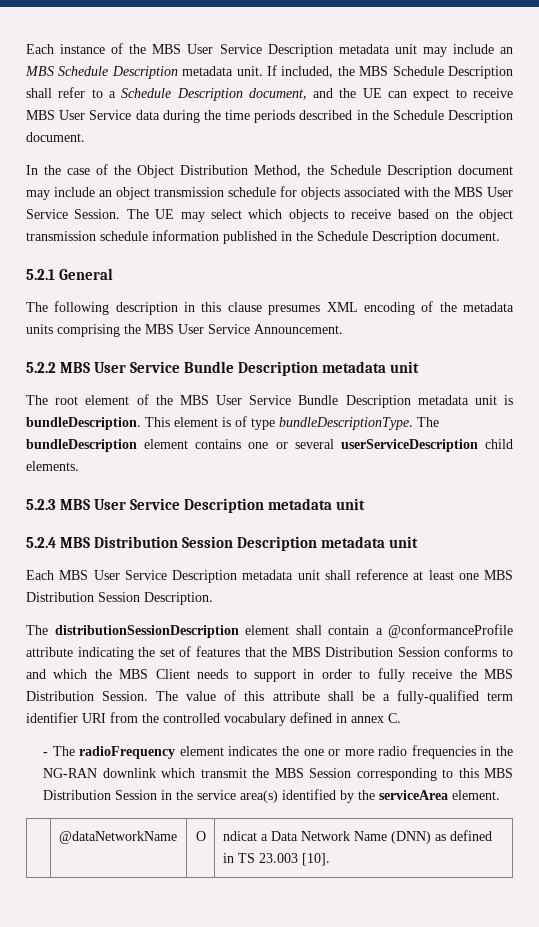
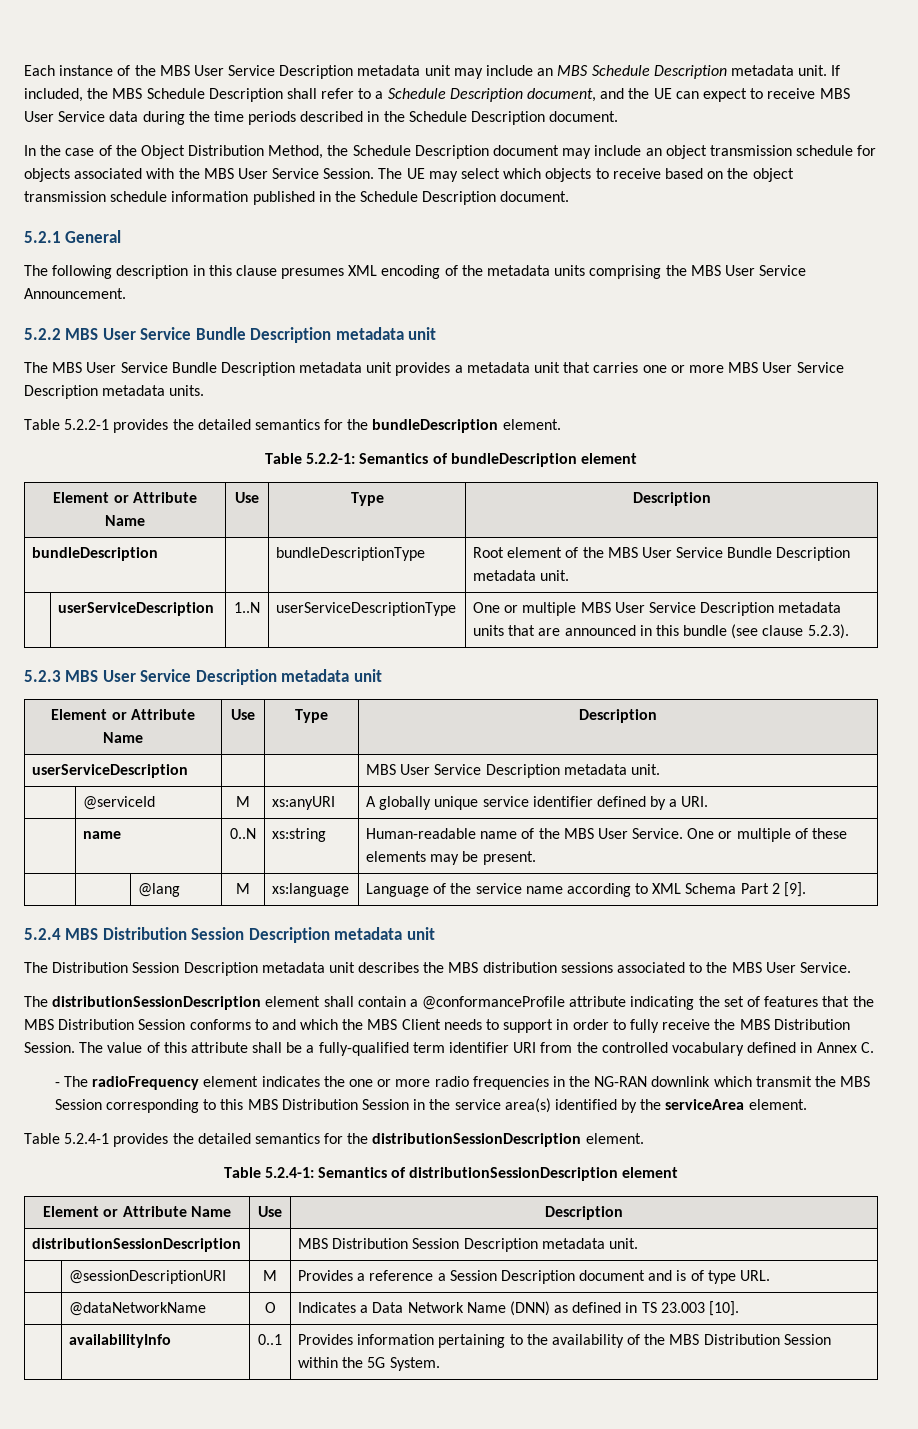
[55,396,79,405] root -> [52,362,844,376] [24,385,205,399] [24,419,561,433] [265,453,637,467] [53,492,197,503] [105,515,145,526] [235,492,259,503] [350,492,384,506] [632,492,711,506] [31,547,158,561] [275,547,425,561] [472,547,504,558] MBS User Service Bundle Description metadata unit provides a metadata unit that carries one or more MBS User Service Description metadata units. // Table 5.2.2-1 provides the detailed semantics for the bundleDescription element. // Table 5.2.2-1: Semantics of bundleDescription element // Element or Attribute Name | Use | Type | Description // bundleDescription | | bundleDescriptionType | Root
[474,395,513,405] [26,416,439,430] [26,439,513,452] [26,461,79,471] unit is bundleDescription. This element is of type bundleDescriptionType. The bundleDescription element contains one or several userServiceDescription child elements. -> [540,570,570,581] [57,602,214,616] [234,602,260,613] [275,602,456,616] [472,602,842,616] [472,624,849,639] unit. // | userServiceDescription | 1..N | userServiceDescriptionType | One or multiple MBS User Service Description metadata units that are announced in this bundle (see clause 5.2.3).
(366, 504) none -> [51,709,195,720] [103,732,143,743] [231,709,255,720] [294,709,328,723] [579,709,657,723] [31,764,188,778] [365,764,660,778] [82,796,155,810] [236,796,250,807] [271,796,335,810] [365,796,709,810] [82,831,121,839] [230,828,256,839] [271,828,326,842] [365,828,848,842] [365,851,536,865] [137,883,180,897] [236,883,250,894] [271,883,349,897] [365,882,807,897] // Element or Attribute Name | Use | Type | Description // userServiceDescription | | | MBS User Service Description metadata unit. // | @serviceId | M | xs:anyURI | A globally unique service identifier defined by a URI. // | name | 0..N | xs:string | Human-readable name of the MBS User Service. One or multiple of these elements may be present. // | | @lang | M | xs:language | Language of the service name according to XML Schema Part 2 [9].
[26,569,513,583] [26,592,213,605] Each MBS User Service Description metadata unit shall reference at least one MBS Distribution Session Description. -> [24,962,851,976] The Distribution Session Description metadata unit describes the MBS distribution sessions associated to the MBS User Service.
[351,716,384,723] annex -> [816,1042,857,1053] Annex
(501, 795) none -> [24,1133,644,1147] [223,1167,679,1181] [43,1206,231,1217] [258,1206,282,1217] [545,1206,624,1220] [31,1238,241,1252] [297,1238,638,1252] [68,1270,226,1284] [263,1270,277,1281] [297,1270,771,1284] // Table 5.2.4-1 provides the detailed semantics for the distributionSessionDescription element. // Table 5.2.4-1: Semantics of distributionSessionDescription element // Element or Attribute Name | Use | Description // distributionSessionDescription | | MBS Distribution Session Description metadata unit. // | @sessionDescriptionURI | M | Provides a reference a Session Description document and is of type URL.
[222,831,257,841] ndicat -> [297,1302,356,1313] Indicates
(330, 859) none -> [68,1334,171,1348] [258,1334,282,1345] [297,1334,831,1348] [297,1357,440,1371] // | availabilityInfo | 0..1 | Provides information pertaining to the availability of the MBS Distribution Session within the 5G System.

